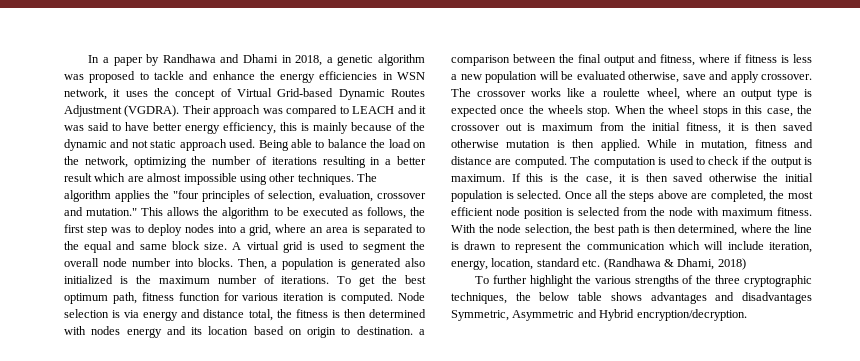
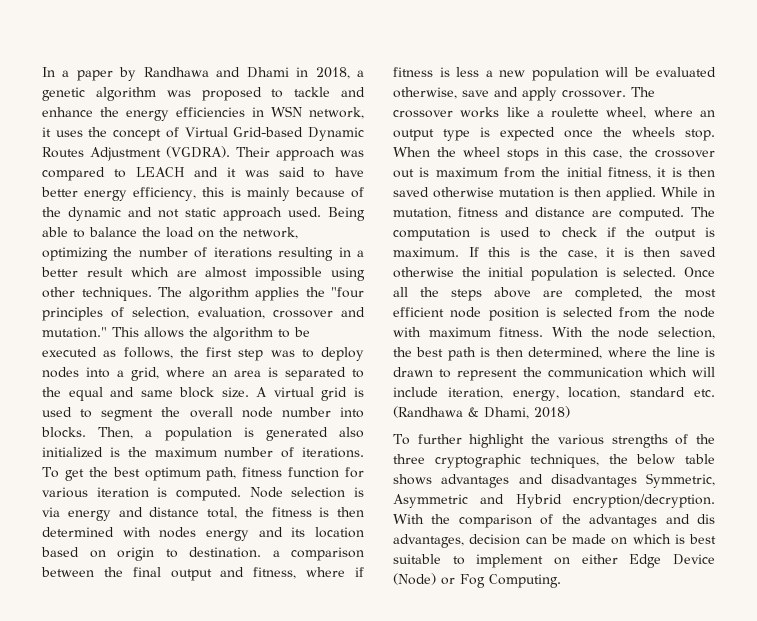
(747, 315) none -> [393,514,715,528] [393,534,716,548] [393,554,715,568] [393,573,561,588] With the comparison of the advantages and dis advantages, decision can be made on which is best suitable to implement on either Edge Device (Node) or Fog Computing.

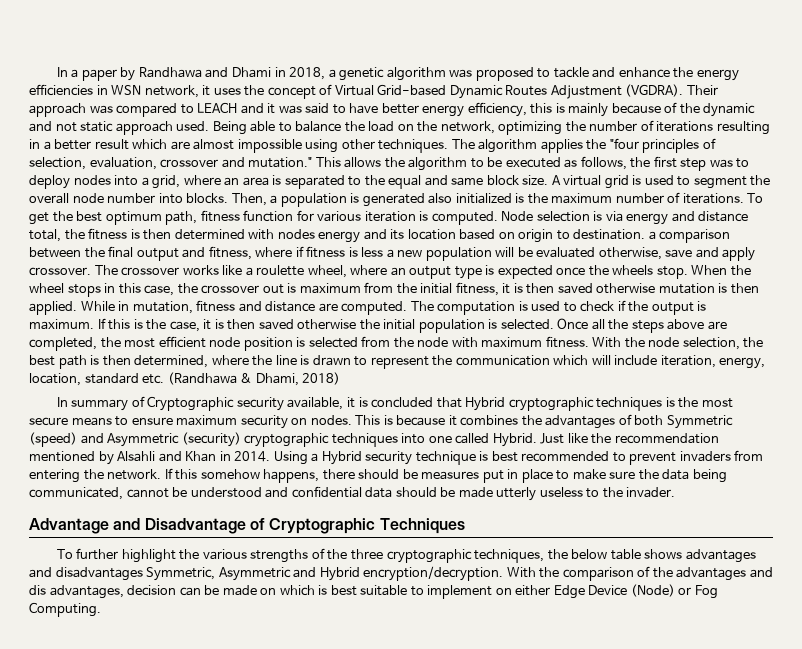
(570, 412) none -> [56,396,733,411] [29,414,733,429] [29,432,719,447] [29,450,764,465] [29,468,727,483] [29,486,676,501] [29,518,465,534] // In summary of Cryptographic security available, it is concluded that Hybrid cryptographic techniques is the most secure means to ensure maximum security on nodes. This is because it combines the advantages of both Symmetric (speed) and Asymmetric (security) cryptographic techniques into one called Hybrid. Just like the recommendation mentioned by Alsahli and Khan in 2014. Using a Hybrid security technique is best recommended to prevent invaders from entering the network. If this somehow happens, there should be measures put in place to make sure the data being communicated, cannot be understood and confidential data should be made utterly useless to the invader. // Advantage and Disadvantage of Cryptographic Techniques

